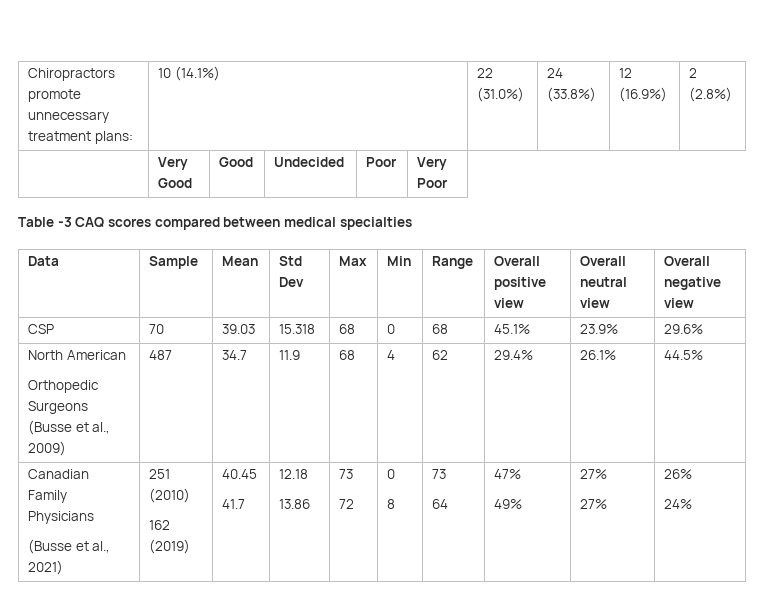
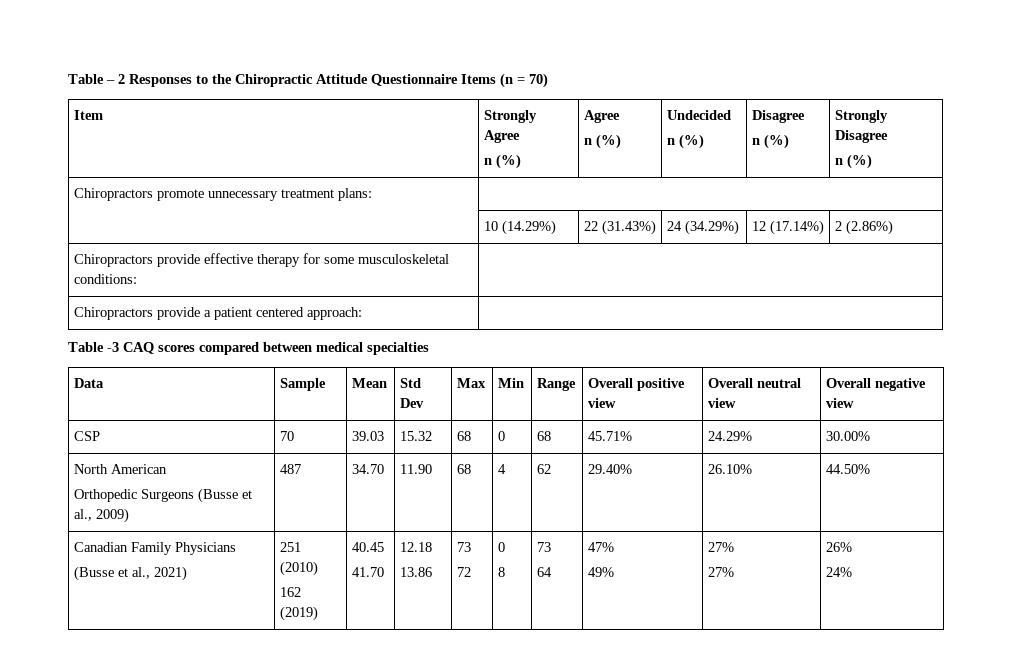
(28, 74) none -> [68,73,548,88] [73,110,103,120] [483,110,537,123] [483,130,520,143] [483,154,521,169] [583,110,620,123] [583,134,621,149] [666,110,731,120] [666,134,704,149] [751,110,805,123] [751,134,789,149] [834,110,888,123] [834,130,888,143] [834,154,872,169] Table – 2 Responses to the Chiropractic Attitude Questionnaire Items (n = 70) // Item | Strongly Agree // n (%) | Agree // n (%) | Undecided // n (%) | Disagree // n (%) | Strongly Disagree // n (%) //
[158,66,220,81] 10 (14.1%) -> [483,220,556,235] // | 10 (14.29%)
[477,87,525,102] (31.0%) -> [601,220,656,235] (31.43%)
[547,87,597,102] (33.8%) -> [684,220,739,235] (34.29%)
[619,87,668,102] [689,68,698,78] [689,87,733,102] [158,157,189,170] [158,178,193,188] [219,157,254,167] [274,157,345,167] [366,157,398,167] [417,157,448,170] [417,178,449,188] (16.9%) | 2 (2.8%) // | Very Good | Good | Undecided | Poor | Very Poor -> [769,220,824,235] [834,220,893,235] [73,253,449,267] [73,274,137,284] [73,307,362,320] (17.14%) | 2 (2.86%) // Chiropractors provide effective therapy for some musculoskeletal conditions: | // Chiropractors provide a patient centered approach: |
[279,324,316,334] 15.318 -> [399,431,432,441] 15.32
[494,324,531,334] [580,324,619,334] [664,324,704,334] 45.1% | 23.9% | 29.6% -> [587,431,632,441] [707,431,752,441] [825,431,870,441] 45.71% | 24.29% | 30.00%
[222,350,248,360] [279,350,301,360] 34.7 | 11.9 -> [351,464,384,474] [399,464,432,474] 34.70 | 11.90
[494,350,534,360] [580,350,617,360] [664,350,704,360] 29.4% | 26.1% | 44.5% -> [587,464,632,474] [707,464,752,474] [825,464,870,474] 29.40% | 26.10% | 44.50%
[222,499,246,509] 41.7 -> [351,567,384,577] 41.70

